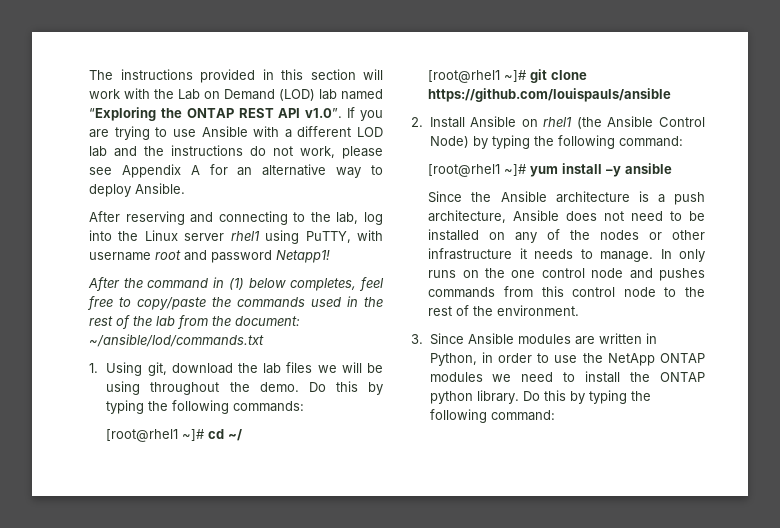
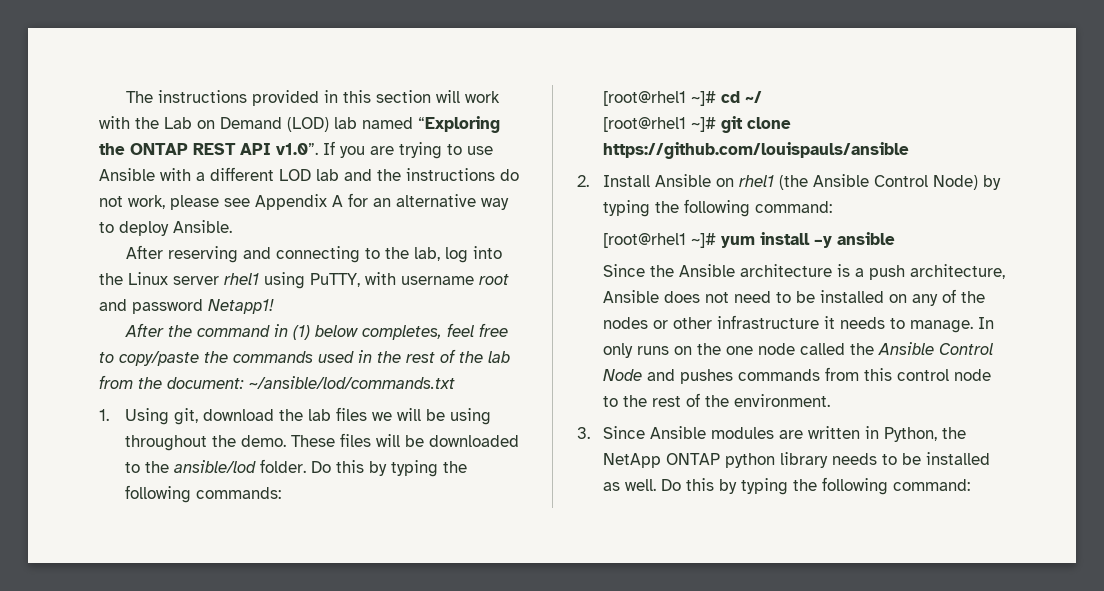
(299, 387) none -> [290,433,519,447] [124,459,306,473] These files will be downloaded to the ansible/lod folder.
[541,268,624,278] control node -> [757,342,993,355] [602,369,642,381] node called the Ansible Control Node
[481,352,705,366] [429,371,705,383] [429,390,519,404] in order to use the NetApp ONTAP modules we need to install the ONTAP python library. -> [941,427,966,439] [602,452,990,468] [602,479,656,491] the NetApp ONTAP python library needs to be installed as well.

